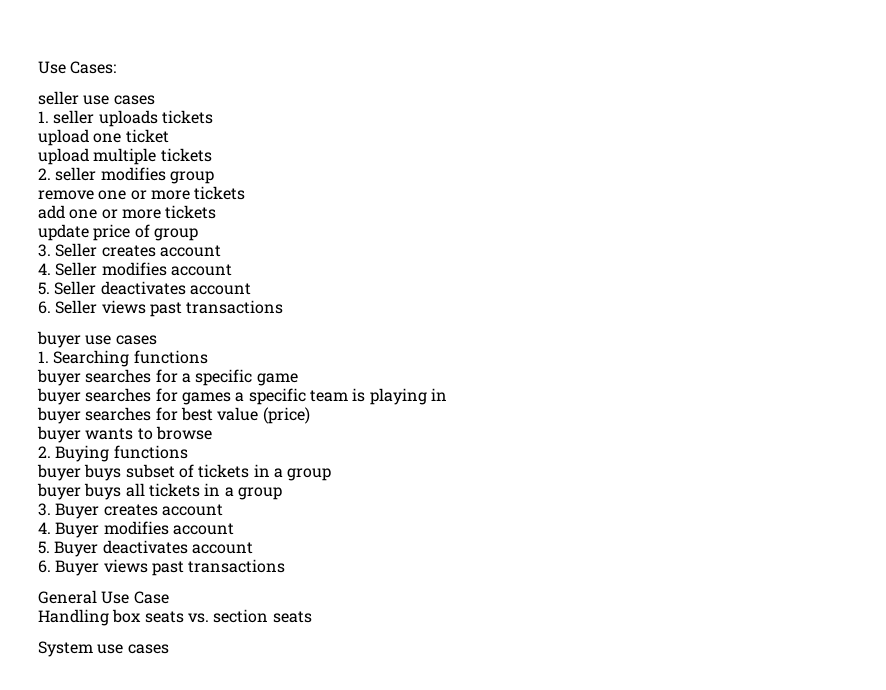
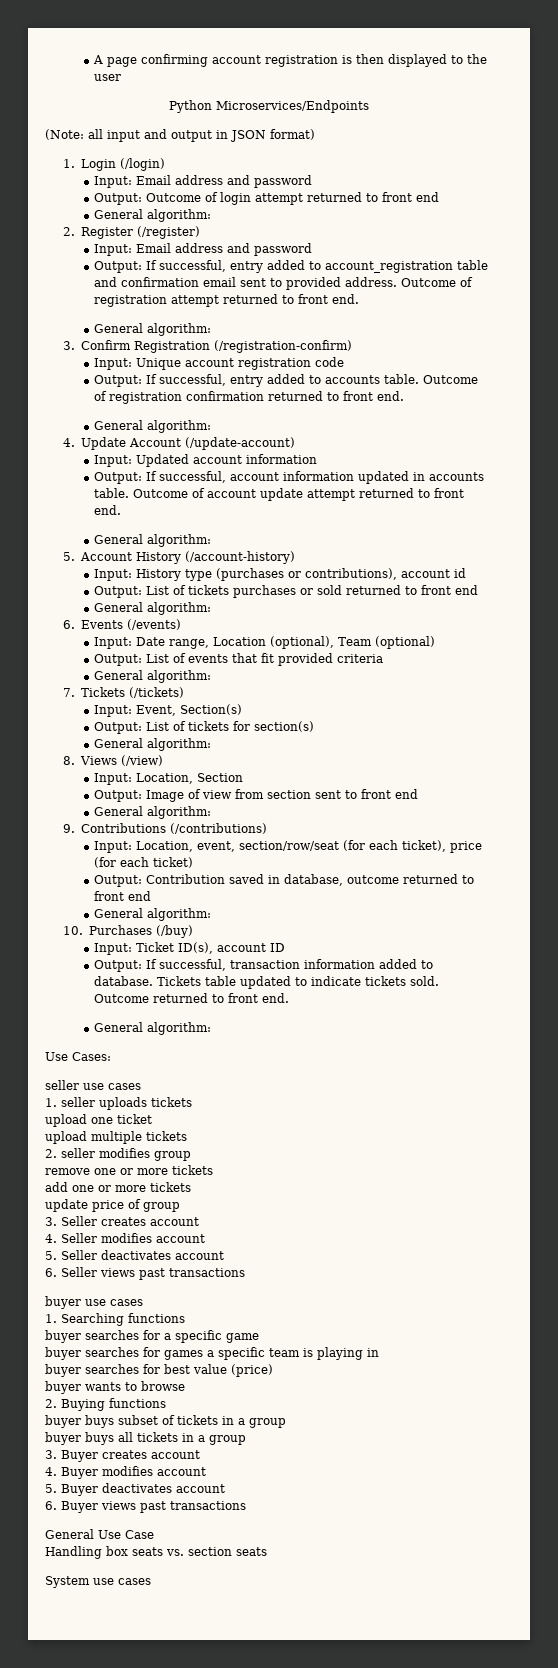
(38, 67) none -> [93,54,488,67] [94,74,122,81] [168,100,369,113] [45,129,315,142] [63,158,166,171] [94,175,313,188] [94,192,440,205] [94,209,212,222] [63,226,201,239] [94,243,313,256] [94,260,489,273] [94,277,474,290] [94,294,360,307] [94,323,212,336] [63,340,353,353] [94,357,345,370] [94,374,479,387] [94,391,405,404] [94,420,212,433] [63,437,296,450] [94,454,318,467] [94,471,485,484] [94,488,465,501] [94,505,122,515] [94,534,212,547] [63,551,296,564] [94,568,467,581] [94,585,479,598] [94,602,212,615] [63,619,182,630] [94,636,436,649] [94,653,384,666] [94,670,212,683] [63,687,185,698] [94,704,243,717] [94,721,315,734] [94,738,212,751] [63,755,164,766] [94,773,244,785] [94,789,419,802] [94,806,212,819] [63,823,268,834] [94,840,483,853] [94,857,194,868] [94,874,475,887] [94,891,152,901] [94,908,212,921] [63,925,193,938] [94,942,286,955] [94,959,434,972] [94,976,440,989] [94,993,290,1003] [94,1022,212,1035] A page confirming account registration is then displayed to the user // Python Microservices/Endpoints // (Note: all input and output in JSON format) // 1. Login (/login) // Input: Email address and password // Output: Outcome of login attempt returned to front end // General algorithm: // 2. Register (/register) // Input: Email address and password // Output: If successful, entry added to account_registration table and confirmation email sent to provided address. Outcome of registration attempt returned to front end. // General algorithm: // 3. Confirm Registration (/registration-confirm) // Input: Unique account registration code // Output: If successful, entry added to accounts table. Outcome of registration confirmation returned to front end. // General algorithm: // 4. Update Account (/update-account) // Input: Updated account information // Output: If successful, account information updated in accounts table. Outcome of account update attempt returned to front end. // General algorithm: // 5. Account History (/account-history) // Input: History type (purchases or contributions), account id // Output: List of tickets purchases or sold returned to front end // General algorithm: // 6. Events (/events) // Input: Date range, Location (optional), Team (optional) // Output: List of events that fit provided criteria // General algorithm: // 7. Tickets (/tickets) // Input: Event, Section(s) // Output: List of tickets for section(s) // General algorithm: // 8. Views (/view) // Input: Location, Section // Output: Image of view from section sent to front end // General algorithm: // 9. Contributions (/contributions) // Input: Location, event, section/row/seat (for each ticket), price (for each ticket) // Output: Contribution saved in database, outcome returned to front end // General algorithm: // 10. Purchases (/buy) // Input: Ticket ID(s), account ID // Output: If successful, transaction information added to database. Tickets table updated to indicate tickets sold. Outcome returned to front end. // General algorithm: //

